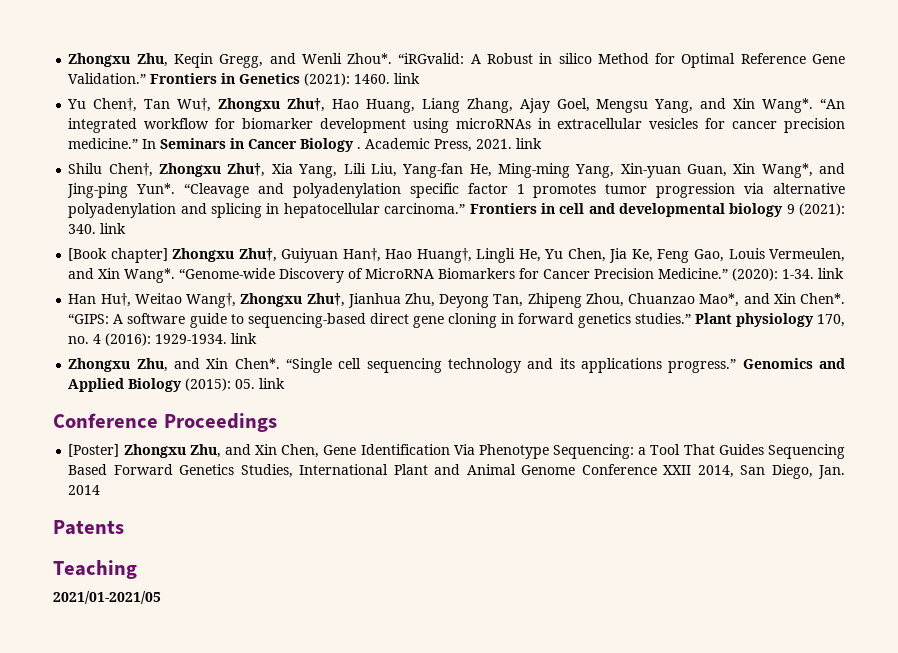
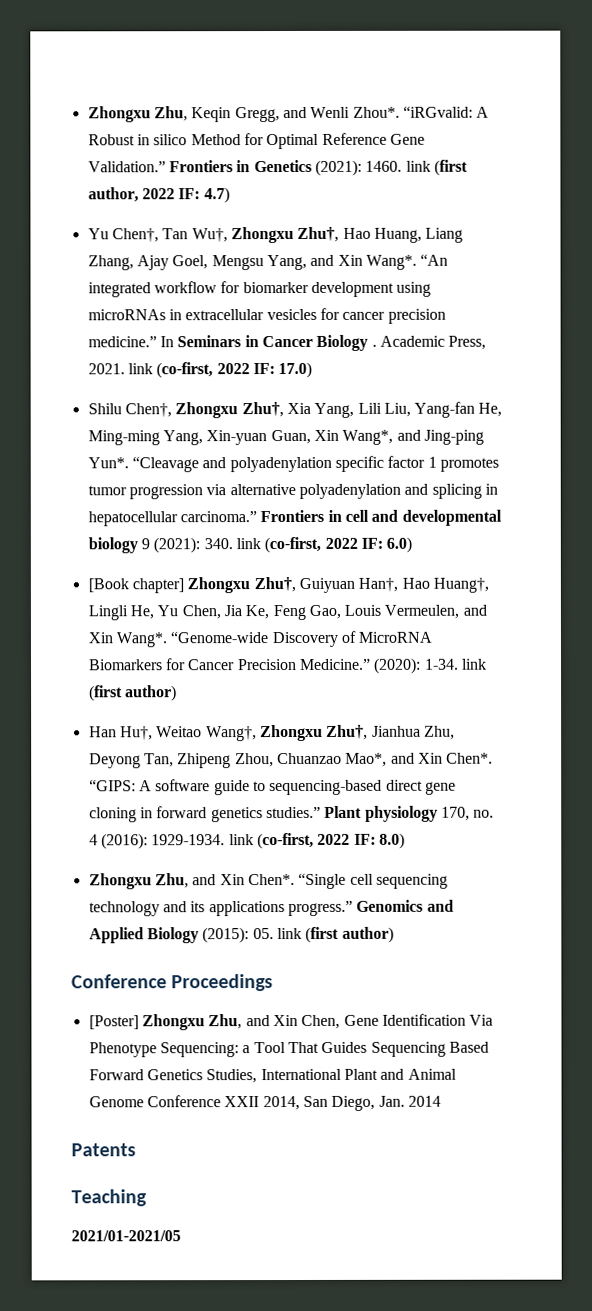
(421, 78) none -> [433,159,468,176] [87,187,230,204] (first author, 2022 IF: 4.7)
(543, 143) none -> [156,361,313,379] (co-first, 2022 IF: 17.0)
(127, 228) none -> [264,536,413,554] (co-first, 2022 IF: 6.0)
(845, 273) none -> [88,685,177,702] (first author)
(258, 338) none -> [256,832,405,850] (co-first, 2022 IF: 8.0)
(286, 383) none -> [305,926,394,943] (first author)

